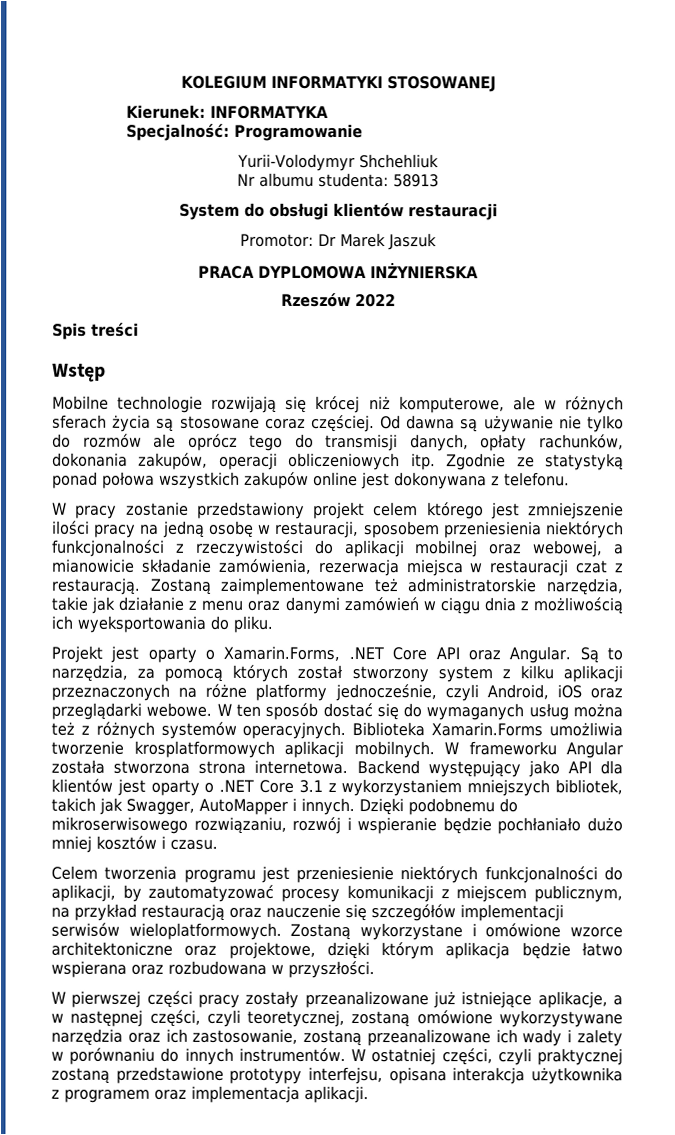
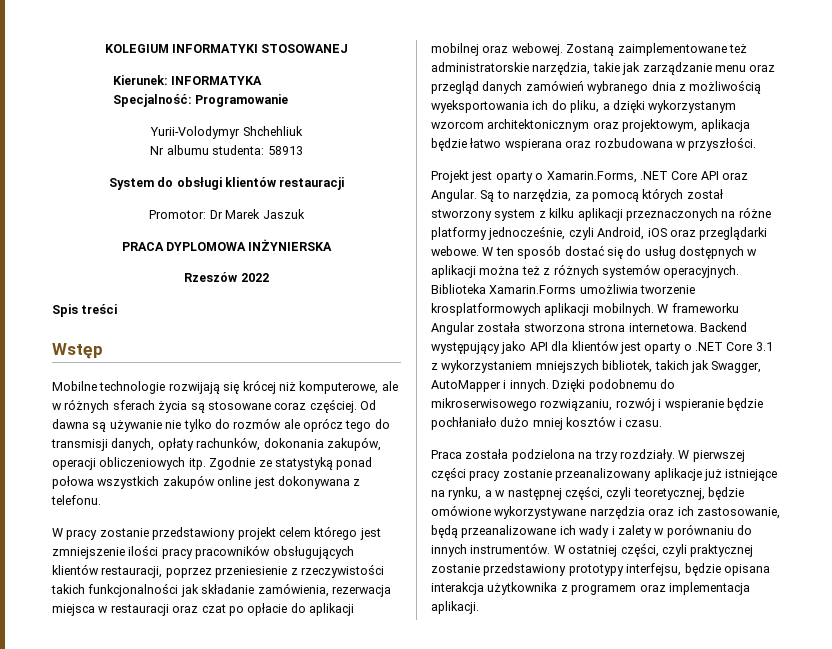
[140,520,624,539] [52,539,624,558] [51,558,135,573] na jedną osobę w restauracji, sposobem przeniesienia niektórych funkcjonalności z rzeczywistości do aplikacji mobilnej oraz webowej, a mianowicie -> [195,545,354,559] [52,564,384,578] [51,583,199,597] pracowników obsługujących klientów restauracji, poprzez przeniesienie z rzeczywistości takich funkcjonalności jak
[575,560,624,574] [51,577,140,595] czat z restauracją. -> [172,603,354,616] [431,43,563,56] oraz czat po opłacie do aplikacji mobilnej oraz webowej.
[118,596,623,615] [51,615,273,633] działanie z menu oraz danymi zamówień w ciągu dnia z możliwością ich wyeksportowania do pliku. -> [642,62,776,75] [431,80,762,94] [431,100,737,113] [431,119,750,132] [431,137,757,151] zarządzanie menu oraz przegląd danych zamówień wybranego dnia z możliwością wyeksportowania ich do pliku, a dzięki wykorzystanym wzorcom architektonicznym oraz projektowym, aplikacja będzie łatwo wspierana oraz rozbudowana w przyszłości.
[426,703,569,721] wymaganych usług -> [644,246,758,259] [431,265,476,278] usług dostępnych w aplikacji
[51,865,623,884] [51,884,623,903] [51,903,564,922] [51,922,624,941] [51,941,623,960] [51,960,375,979] [51,990,608,1009] Celem tworzenia programu jest przeniesienie niektórych funkcjonalności do aplikacji, by zautomatyzować procesy komunikacji z miejscem publicznym, na przykład restauracją oraz nauczenie się szczegółów implementacji serwisów wieloplatformowych. Zostaną wykorzystane i omówione wzorce architektoniczne oraz projektowe, dzięki którym aplikacja będzie łatwo wspierana oraz rozbudowana w przyszłości. // W pierwszej części pracy zostały przeanalizowane już istniejące aplikacje, -> [431,449,745,462] [431,467,778,481] [431,487,482,500] Praca została podzielona na trzy rozdziały. W pierwszej części pracy zostanie przeanalizowany aplikacje już istniejące na rynku,
[351,1011,411,1028] zostaną -> [708,487,744,500] będzie
[303,1029,363,1047] zostaną -> [431,525,458,538] będą
[51,1066,224,1084] zostaną przedstawione -> [431,563,567,576] zostanie przedstawiony
(383, 1075) none -> [684,563,721,576] będzie

